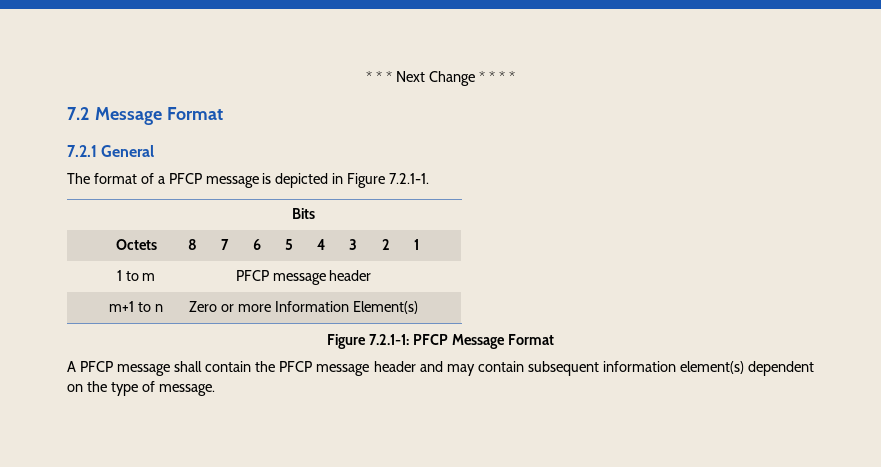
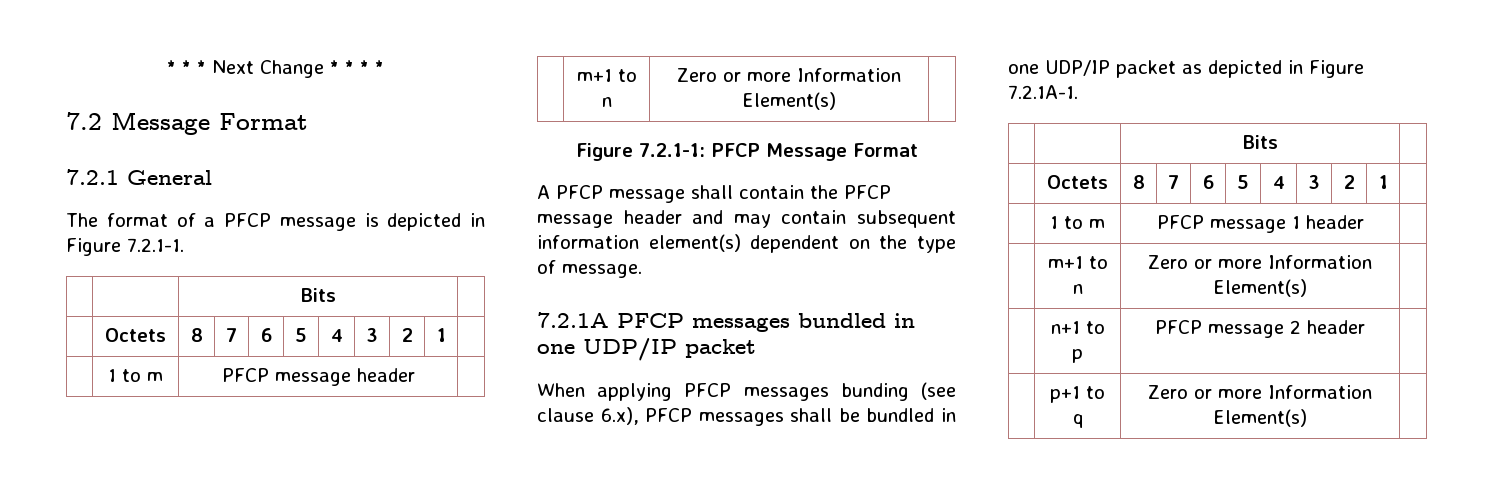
(215, 390) none -> [537,312,915,332] [537,338,756,361] [537,382,956,401] [537,407,956,426] [1008,60,1364,78] [1008,85,1078,99] [1242,135,1278,149] [1047,175,1108,189] [1132,175,1145,189] [1168,175,1179,189] [1202,175,1214,189] [1237,175,1249,189] [1272,176,1285,189] [1308,175,1320,189] [1343,175,1355,189] [1378,175,1388,189] [1050,216,1105,229] [1156,215,1364,233] [1047,256,1108,269] [1072,284,1083,294] [1148,255,1372,269] [1213,279,1307,297] [1050,321,1105,334] [1072,349,1083,363] [1155,320,1365,338] [1050,386,1105,403] [1072,414,1083,428] [1148,385,1372,399] [1213,409,1307,427] // 7.2.1A PFCP messages bundled in one UDP/IP packet // When applying PFCP messages bunding (see clause 6.x), PFCP messages shall be bundled in one UDP/IP packet as depicted in Figure 7.2.1A-1. // | | Bits | // | Octets | 8 | 7 | 6 | 5 | 4 | 3 | 2 | 1 | // | 1 to m | PFCP message 1 header | // | m+1 to n | Zero or more Information Element(s) | // | n+1 to p | PFCP message 2 header | // | p+1 to q | Zero or more Information Element(s) |

